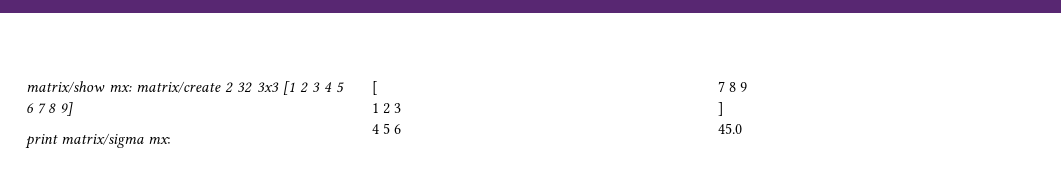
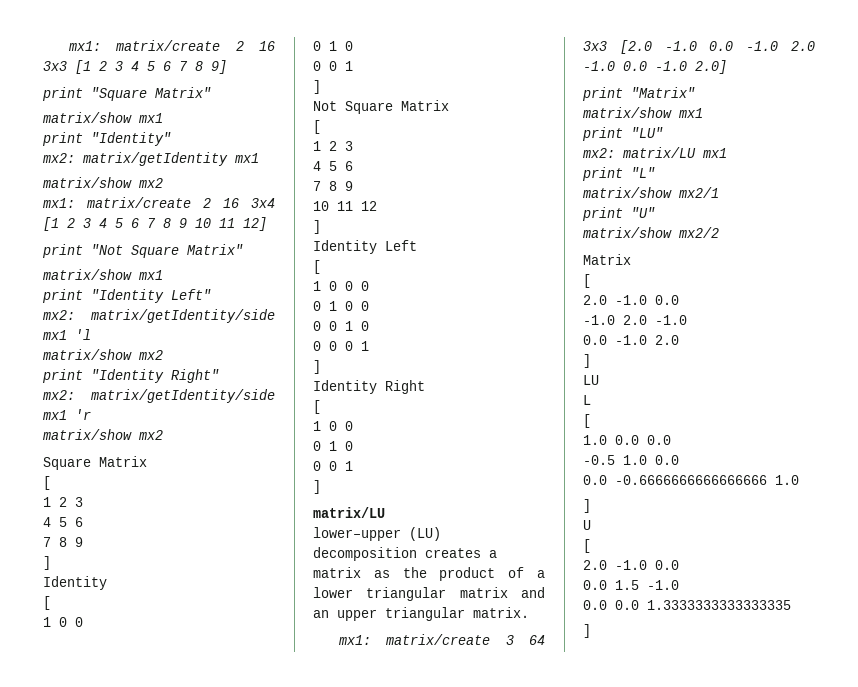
[26,81,253,93] matrix/show mx: matrix/create 2 32 -> [68,40,275,51] mx1: matrix/create 2 16
[61,133,172,148] matrix/sigma mx: -> [91,87,211,101] [43,112,163,123] [42,132,171,146] [43,152,259,166] [43,177,163,188] [43,197,275,208] [43,217,267,231] [42,244,243,258] [43,269,163,280] [42,289,211,303] [43,309,275,323] [43,329,91,340] [43,349,163,360] [42,369,219,383] [43,389,275,403] [43,409,91,420] [43,429,163,440] [43,456,147,470] "Square Matrix" // matrix/show mx1 // print "Identity" // mx2: matrix/getIdentity mx1 // matrix/show mx2 // mx1: matrix/create 2 16 3x4 [1 2 3 4 5 6 7 8 9 10 11 12] // print "Not Square Matrix" // matrix/show mx1 // print "Identity Left" // mx2: matrix/getIdentity/side mx1 'l // matrix/show mx2 // print "Identity Right" // mx2: matrix/getIdentity/side mx1 'r // matrix/show mx2 // Square Matrix
[718,123,742,134] 45.0 -> [43,576,107,590] [43,596,51,610] [43,617,83,627] [313,41,353,51] [313,61,353,71] [313,80,321,94] [313,100,449,114] [313,120,321,134] [313,141,353,151] [313,161,353,171] [313,181,353,191] [313,201,377,211] [313,220,321,234] [313,240,417,254] [313,260,321,274] [313,281,369,291] [313,301,369,311] [313,321,369,331] [313,341,369,351] [313,360,321,374] [313,380,425,394] [313,400,321,414] [313,421,353,431] [313,441,353,451] [313,461,353,471] [313,480,321,494] [313,507,385,518] [313,527,441,541] [313,547,497,561] [313,567,545,581] [313,587,545,601] [313,607,529,621] [338,634,545,645] [583,40,815,54] [583,60,727,74] [582,87,695,101] [583,107,703,118] [582,127,663,141] [583,147,727,158] [582,167,655,181] [583,187,719,198] [582,207,655,221] [583,227,719,238] [583,254,631,265] [583,274,591,288] [583,295,679,305] [583,315,687,325] [583,335,679,345] [583,354,591,368] [583,375,599,385] [583,395,591,405] [583,414,591,428] [583,435,671,445] [583,455,679,465] [583,475,799,485] [583,499,591,513] [583,520,591,530] [583,539,591,553] [583,560,679,570] [583,580,679,590] [583,600,791,610] [583,624,591,638] Identity // [ // 1 0 0 // 0 1 0 // 0 0 1 // ] // Not Square Matrix // [ // 1 2 3 // 4 5 6 // 7 8 9 // 10 11 12 // ] // Identity Left // [ // 1 0 0 0 // 0 1 0 0 // 0 0 1 0 // 0 0 0 1 // ] // Identity Right // [ // 1 0 0 // 0 1 0 // 0 0 1 // ] // matrix/LU // lower–upper (LU) decomposition creates a matrix as the product of a lower triangular matrix and an upper triangular matrix. // mx1: matrix/create 3 64 3x3 [2.0 -1.0 0.0 -1.0 2.0 -1.0 0.0 -1.0 2.0] // print "Matrix" // matrix/show mx1 // print "LU" // mx2: matrix/LU mx1 // print "L" // matrix/show mx2/1 // print "U" // matrix/show mx2/2 // Matrix // [ // 2.0 -1.0 0.0 // -1.0 2.0 -1.0 // 0.0 -1.0 2.0 // ] // LU // L // [ // 1.0 0.0 0.0 // -0.5 1.0 0.0 // 0.0 -0.6666666666666666 1.0 // ] // U // [ // 2.0 -1.0 0.0 // 0.0 1.5 -1.0 // 0.0 0.0 1.3333333333333335 // ]

